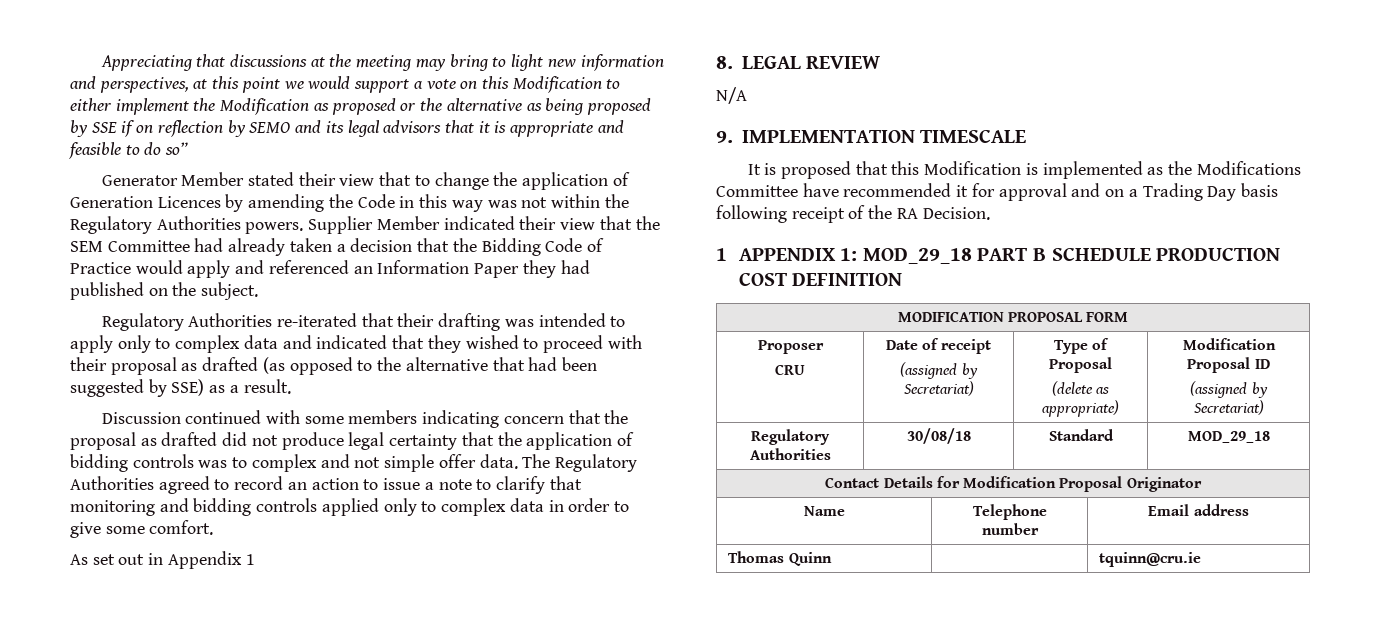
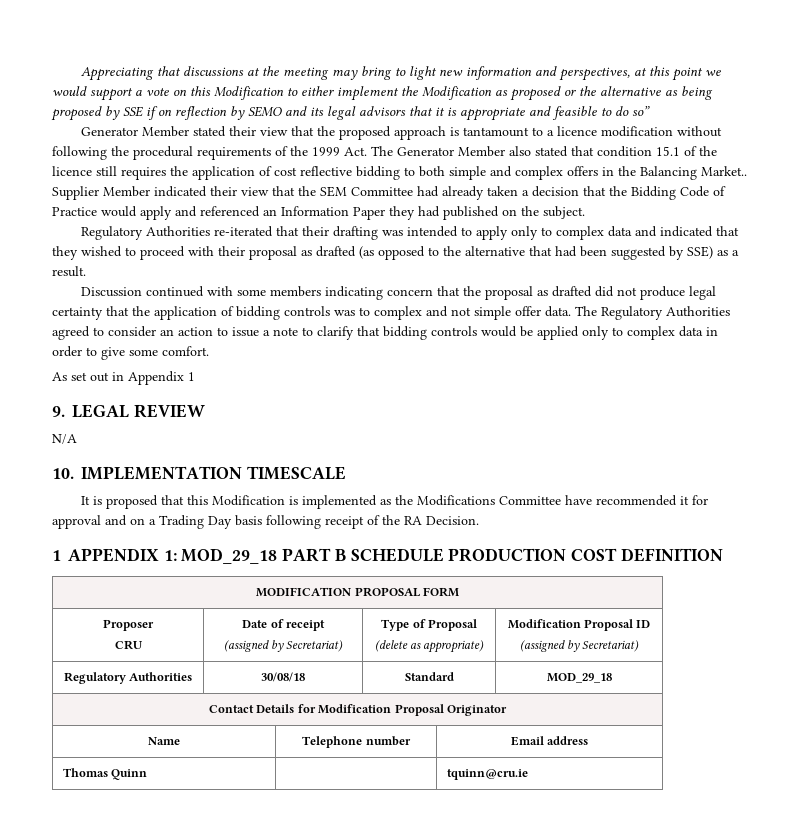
[414,172,630,190] [70,194,629,212] [70,216,304,234] to change the application of Generation Licences by amending the Code in this way was not within the Regulatory Authorities powers. -> [316,126,722,140] [52,146,717,160] [52,166,747,180] the proposed approach is tantamount to a licence modification without following the procedural requirements of the 1999 Act. The Generator Member also stated that condition 15.1 of the licence still requires the application of cost reflective bidding to both simple and complex offers in the Balancing Market..
[234,476,284,490] record -> [108,326,156,337] consider
[70,498,318,516] monitoring and bidding controls -> [383,326,533,340] bidding controls would be
[716,56,733,69] 8. -> [52,406,65,417] 9.
[716,131,733,143] 9. -> [52,468,74,479] 10.

